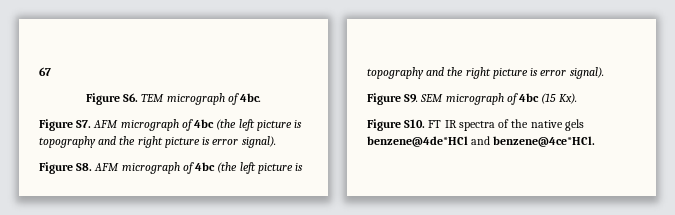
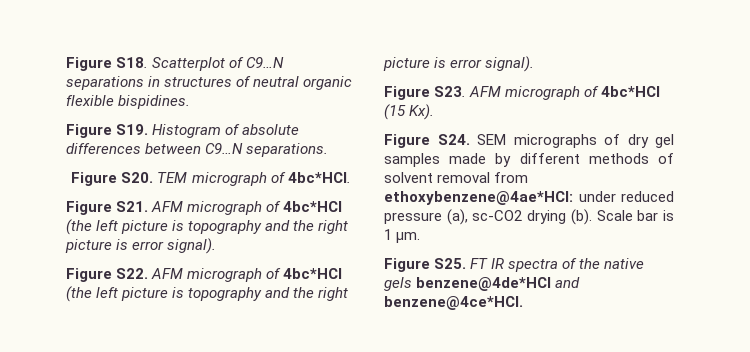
[39,67,51,76] [85,93,139,105] 67 // Figure S6. -> [66,57,285,71] [66,76,353,90] [66,95,191,109] [66,124,300,138] [66,143,329,157] [71,172,154,186] Figure S18. Scatterplot of C9…N separations in structures of neutral organic flexible bispidines. // Figure S19. Histogram of absolute differences between C9…N separations. // Figure S20.
[240,93,262,102] [39,119,215,131] 4bc. // Figure S7. AFM micrograph of 4bc -> [287,172,351,183] [66,201,343,215] 4bc*HCl. // Figure S21. AFM micrograph of 4bc*HCl
[76,162,216,174] S8. AFM micrograph of 4bc -> [116,268,343,282] S22. AFM micrograph of 4bc*HCl
[404,93,540,105] S9. SEM micrograph of 4bc -> [434,86,661,100] S23. AFM micrograph of 4bc*HCl
[404,119,426,128] S10. -> [437,134,674,148] [384,153,674,167] [384,172,529,183] [384,191,674,205] [384,209,674,225] [384,229,421,243] [384,258,467,272] S24. SEM micrographs of dry gel samples made by different methods of solvent removal from ethoxybenzene@4ae*HCl: under reduced pressure (a), sc-CO2 drying (b). Scale bar is 1 μm. // Figure S25.

